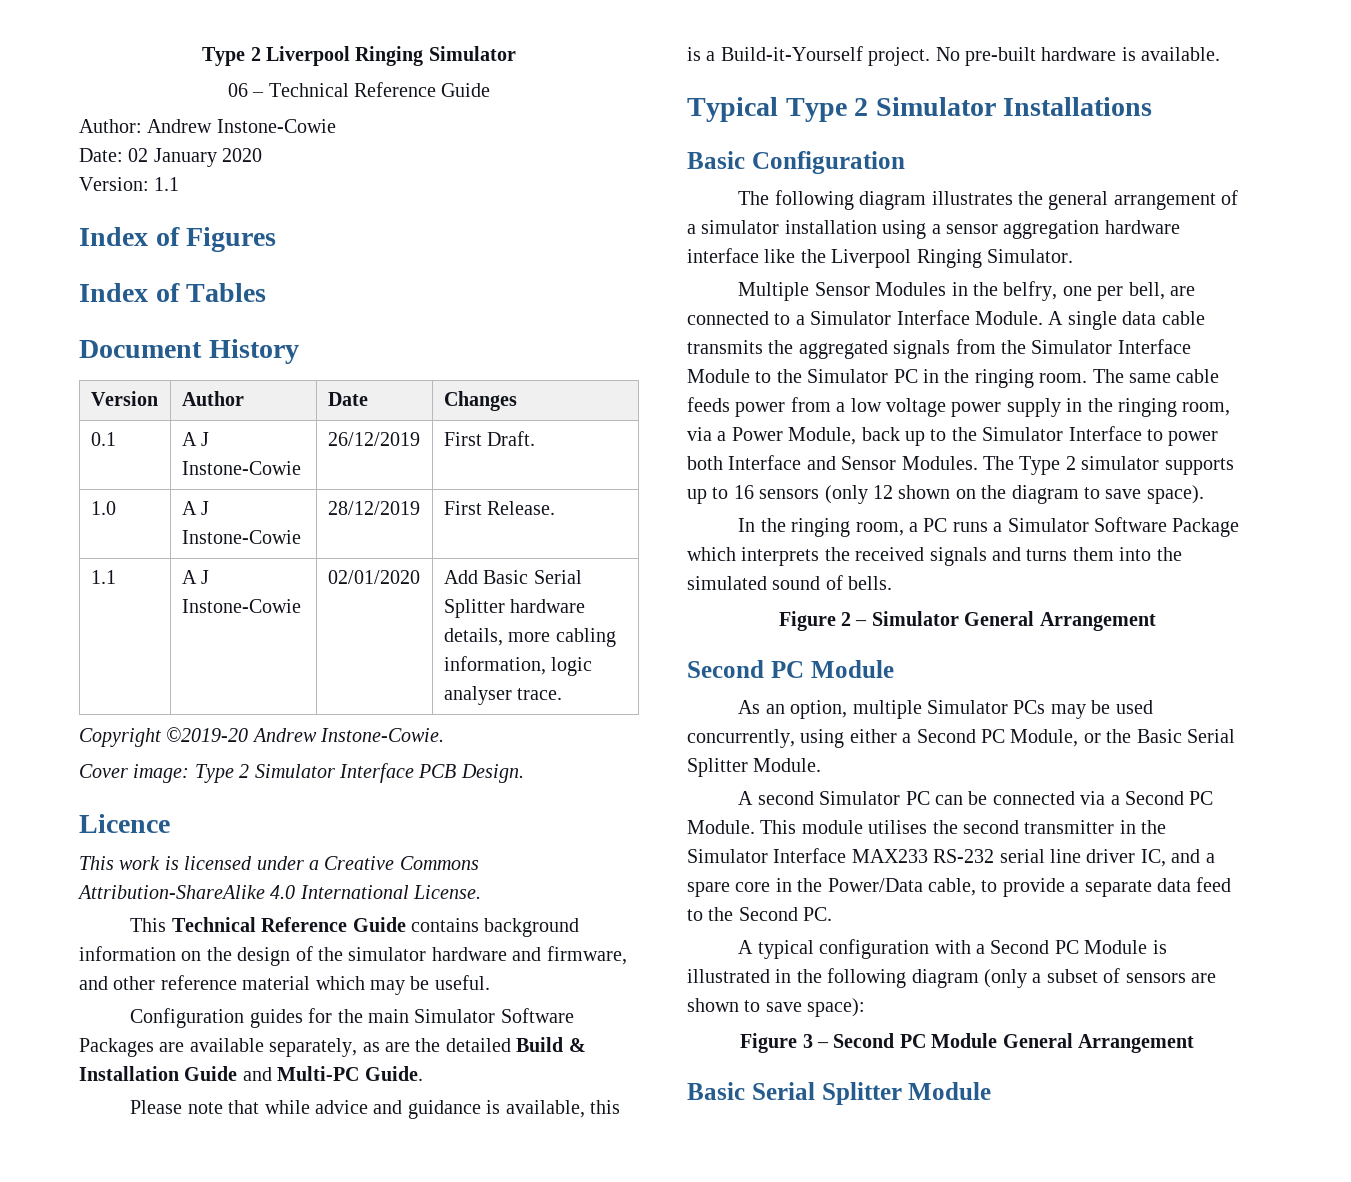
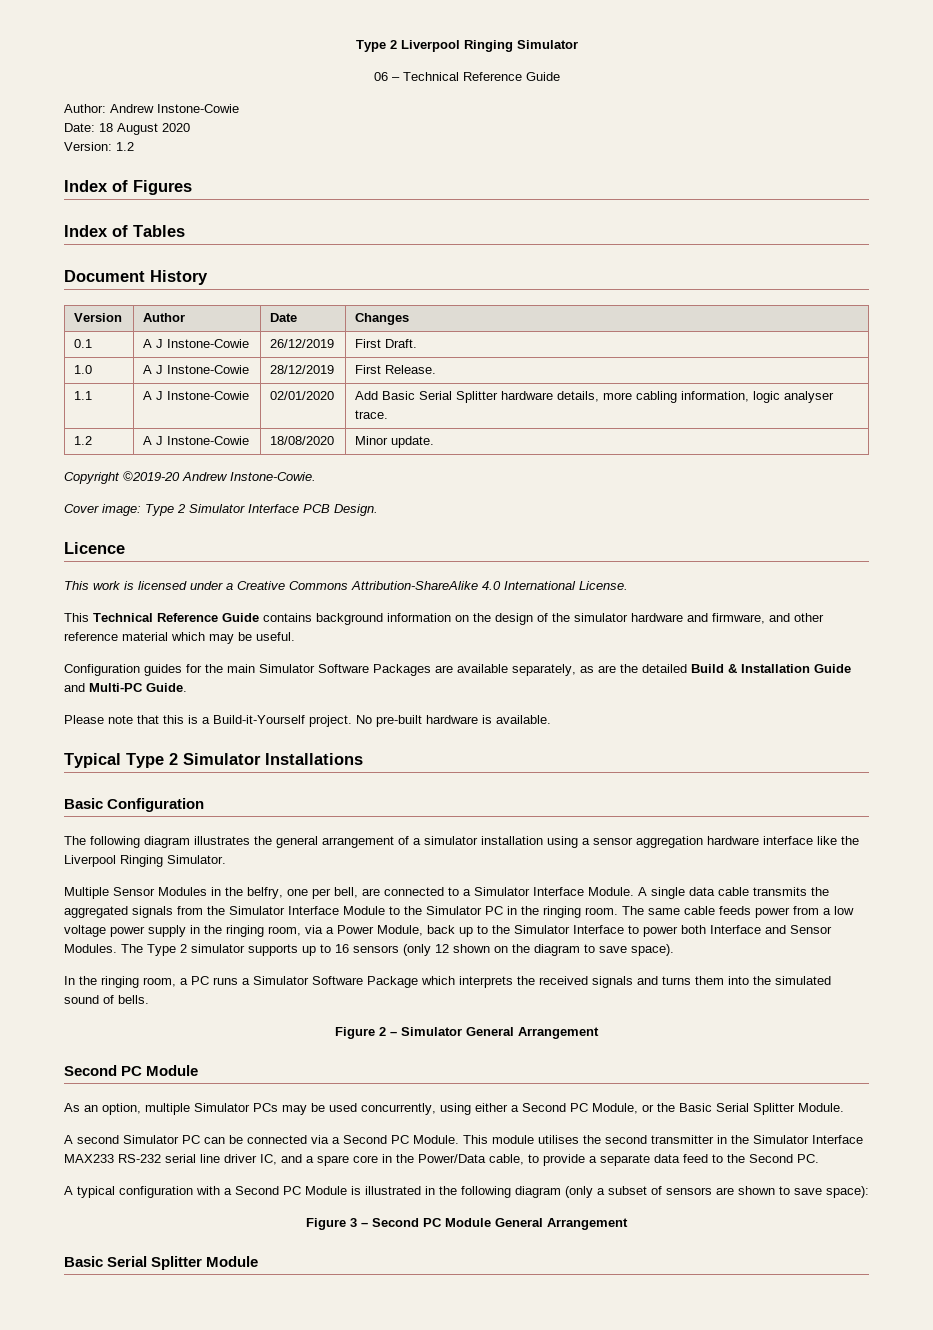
[128,148,217,167] 02 January -> [99,123,158,135] 18 August
[154,177,180,191] 1.1 -> [116,142,134,151] 1.2
(563, 694) none -> [74,436,93,445] [143,436,250,445] [270,436,335,445] [355,436,435,448] // 1.2 | A J Instone-Cowie | 18/08/2020 | Minor update.
[264,1100,585,1119] while advice and guidance is available, -> (159, 719) none

